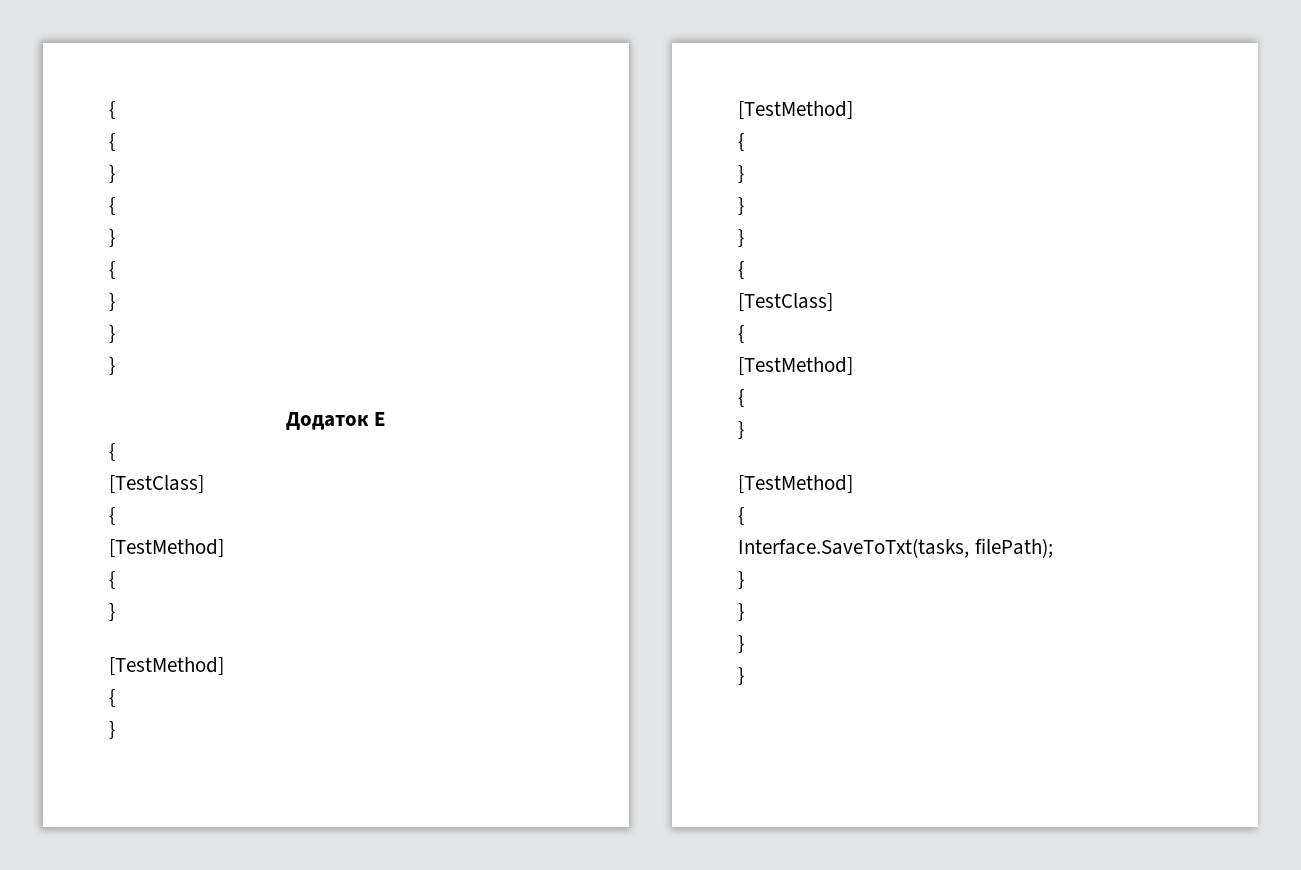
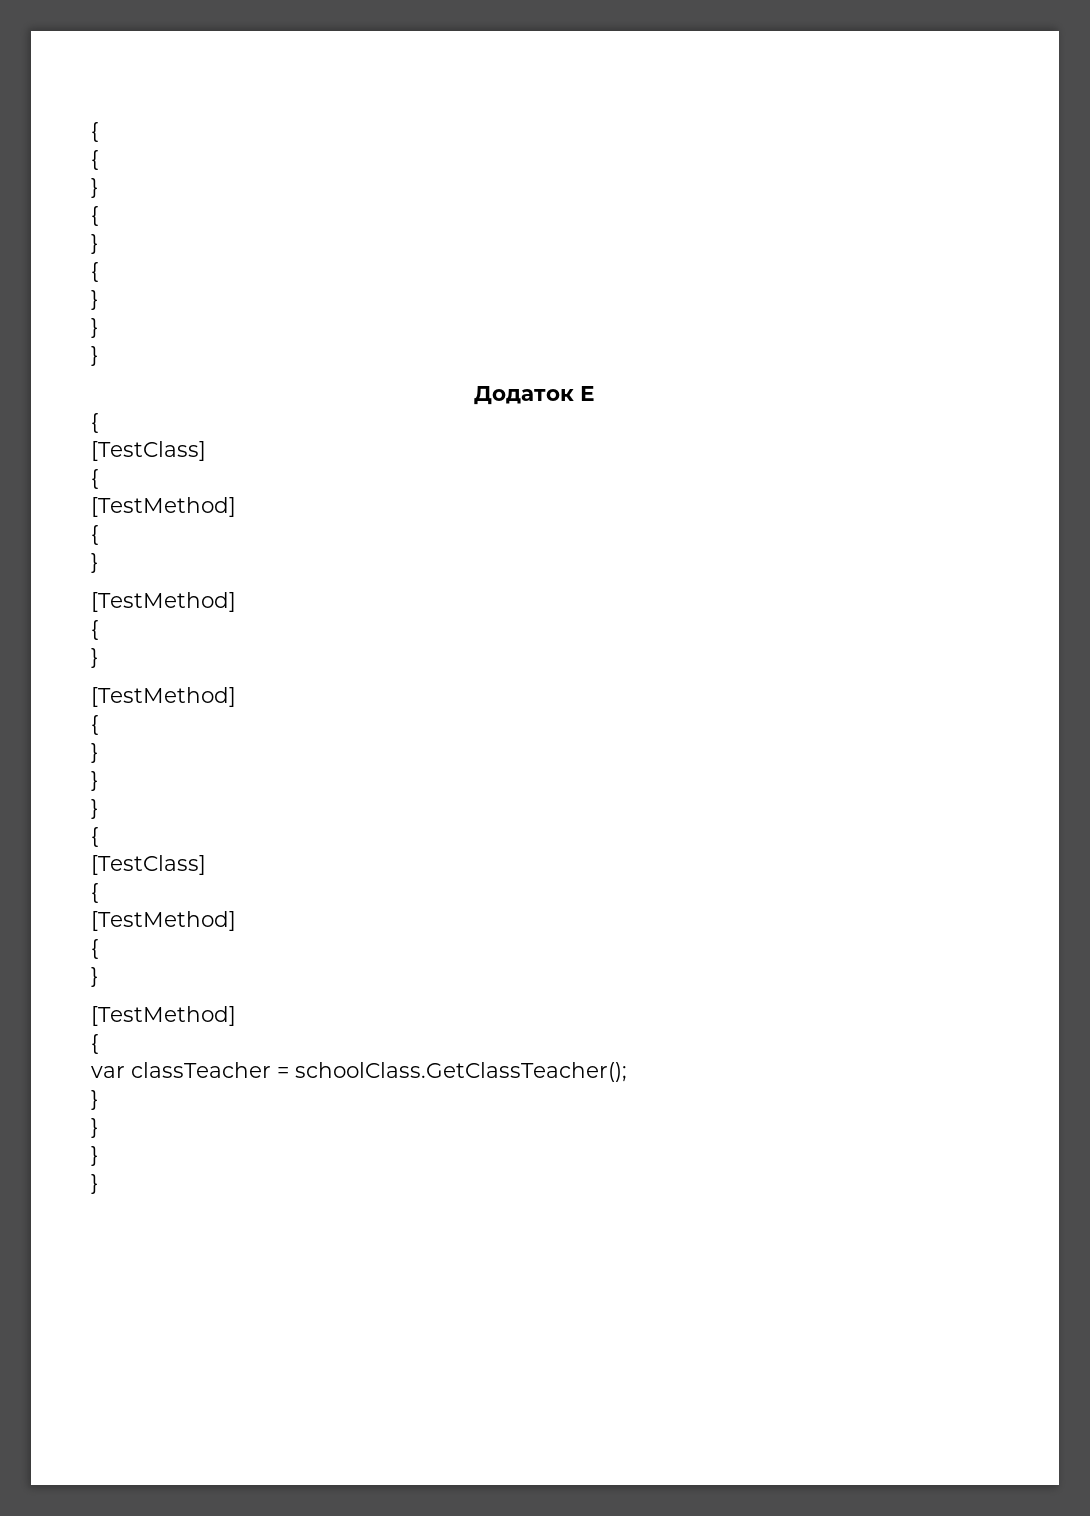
[738,538,1053,558] Interface.SaveToTxt(tasks, filePath); -> [91,1062,627,1082] var classTeacher = schoolClass.GetClassTeacher();

